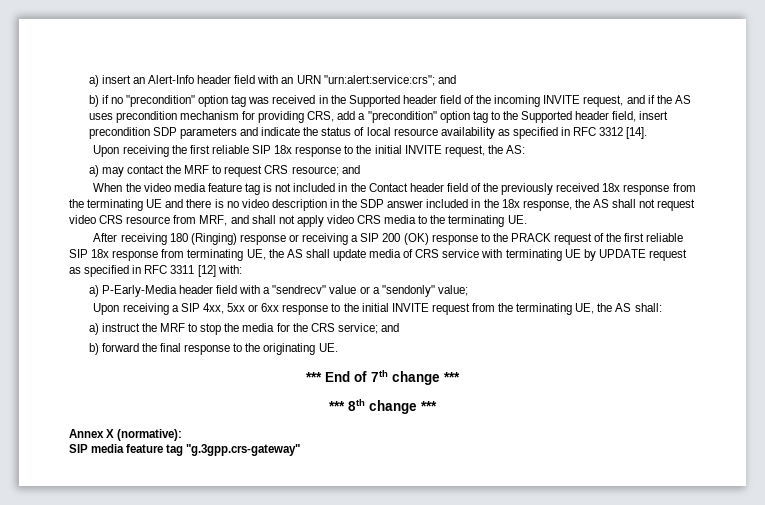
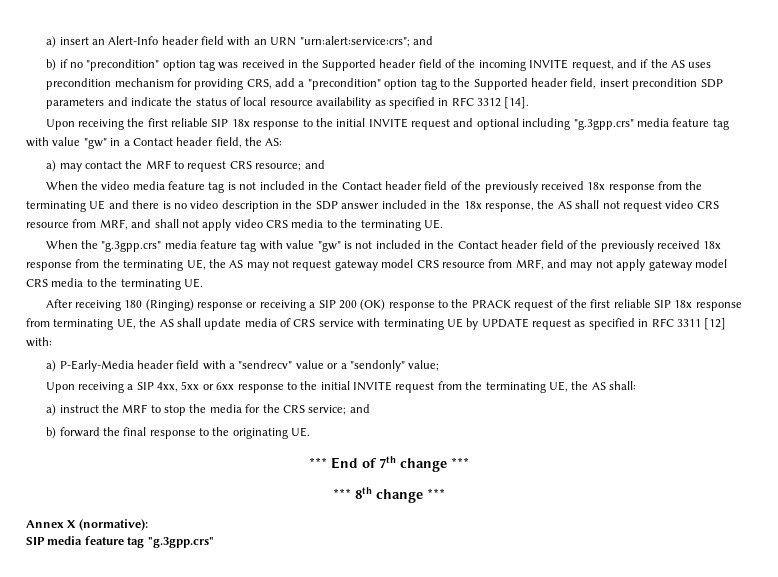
[444,145,485,157] request, -> [411,118,729,130] [26,137,242,149] request and optional including "g.3gpp.crs" media feature tag with value "gw" in a Contact header field,
(527, 219) none -> [45,240,722,252] [26,259,727,271] [26,278,203,290] // When the "g.3gpp.crs" media feature tag with value "gw" is not included in the Contact header field of the previously received 18x response from the terminating UE, the AS may not request gateway model CRS resource from MRF, and may not apply gateway model CRS media to the terminating UE.
[186,444,301,456] "g.3gpp.crs-gateway" -> [147,537,214,548] "g.3gpp.crs"

